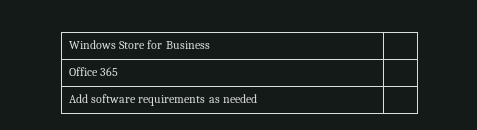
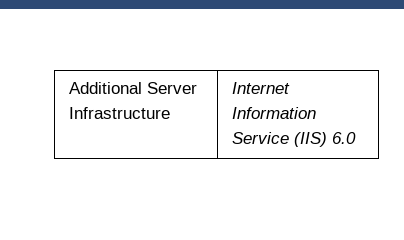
[68,40,210,49] [68,67,119,76] [68,94,257,106] Windows Store for Business | // Office 365 | // Add software requirements as needed | -> [68,82,197,94] [68,107,170,119] [231,82,290,94] [231,107,316,119] [231,132,356,147] Additional Server Infrastructure | Internet Information Service (IIS) 6.0

